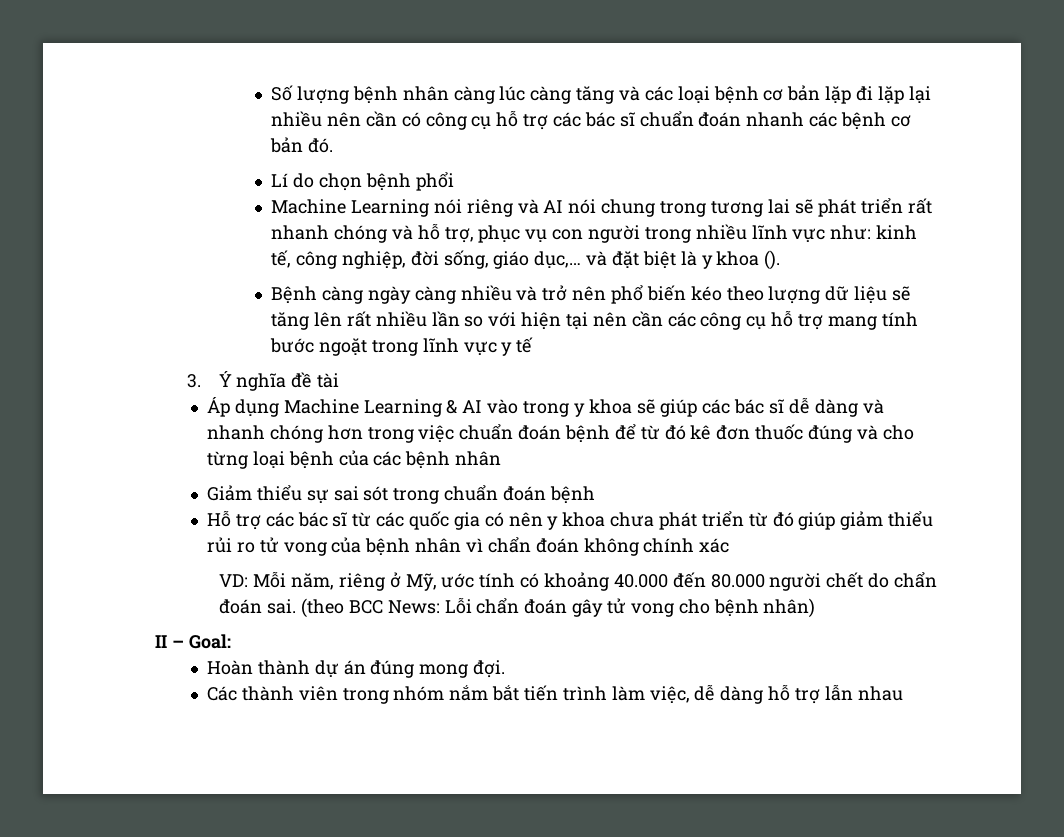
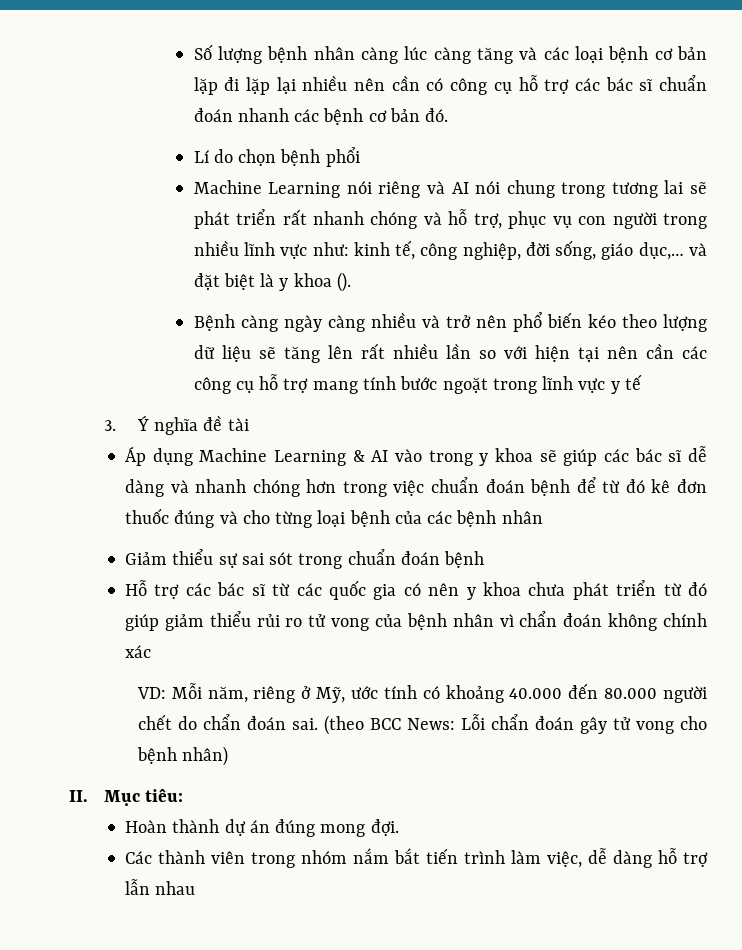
[155,634,231,649] II – Goal: -> [69,788,183,806] II. Mục tiêu:

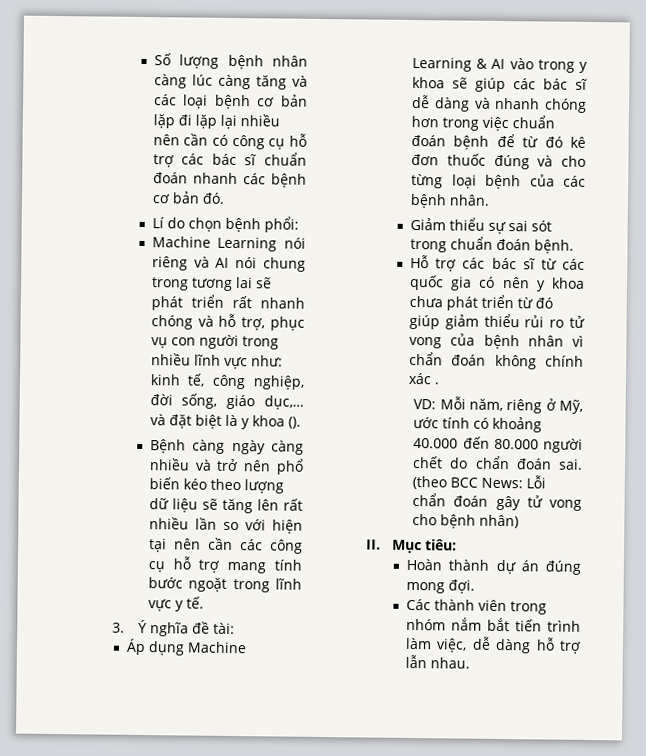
[325,147,360,167] phổi -> [263,216,299,233] phổi:
[624,374,642,390] tế -> [185,596,204,609] tế.
[227,418,249,431] tài -> [212,622,235,635] tài:
[501,510,543,524] nhân -> [449,194,491,206] nhân.
[444,551,485,568] bệnh -> [534,239,575,254] bệnh.
(152, 651) none -> [434,382,440,385] .
[155,881,196,895] nhau -> [430,657,471,669] nhau.

